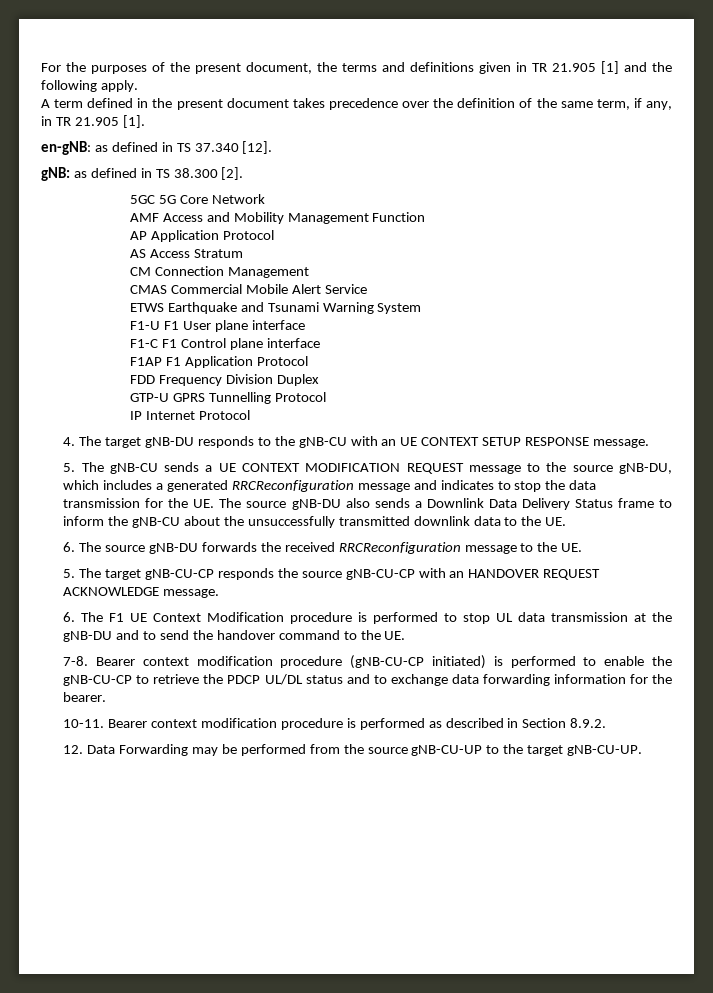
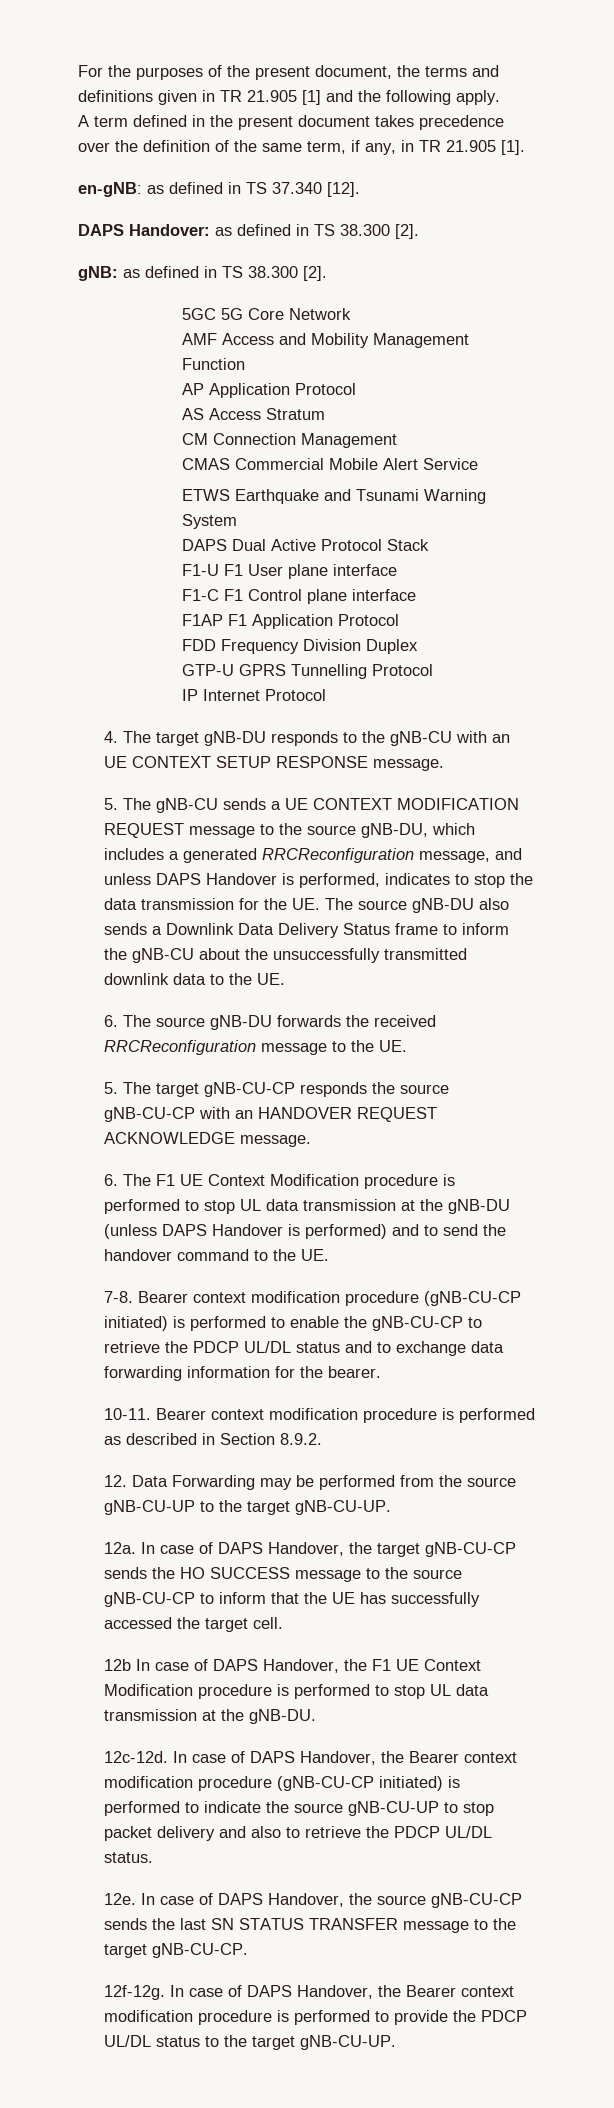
(273, 147) none -> [78,224,419,239] // DAPS Handover: as defined in TS 38.300 [2].
(422, 308) none -> [182,539,430,551] // DAPS Dual Active Protocol Stack
[357,480,437,492] message and -> [419,848,523,863] [104,873,381,888] message, and unless DAPS Handover is performed,
(113, 636) none -> [104,1224,388,1239] (unless DAPS Handover is performed)
(643, 750) none -> [104,1542,517,1557] [104,1567,463,1582] [104,1592,481,1607] [104,1617,284,1632] [104,1659,482,1673] [104,1684,490,1699] [104,1709,317,1724] [104,1751,518,1765] [104,1776,461,1791] [104,1801,495,1816] [104,1826,493,1841] [104,1852,154,1863] [104,1893,523,1908] [104,1918,517,1933] [104,1943,249,1958] [104,1985,515,2000] [104,2010,528,2025] [104,2035,397,2050] // 12a. In case of DAPS Handover, the target gNB-CU-CP sends the HO SUCCESS message to the source gNB-CU-CP to inform that the UE has successfully accessed the target cell. // 12b In case of DAPS Handover, the F1 UE Context Modification procedure is performed to stop UL data transmission at the gNB-DU. // 12c-12d. In case of DAPS Handover, the Bearer context modification procedure (gNB-CU-CP initiated) is performed to indicate the source gNB-CU-UP to stop packet delivery and also to retrieve the PDCP UL/DL status. // 12e. In case of DAPS Handover, the source gNB-CU-CP sends the last SN STATUS TRANSFER message to the target gNB-CU-CP. // 12f-12g. In case of DAPS Handover, the Bearer context modification procedure is performed to provide the PDCP UL/DL status to the target gNB-CU-UP.

